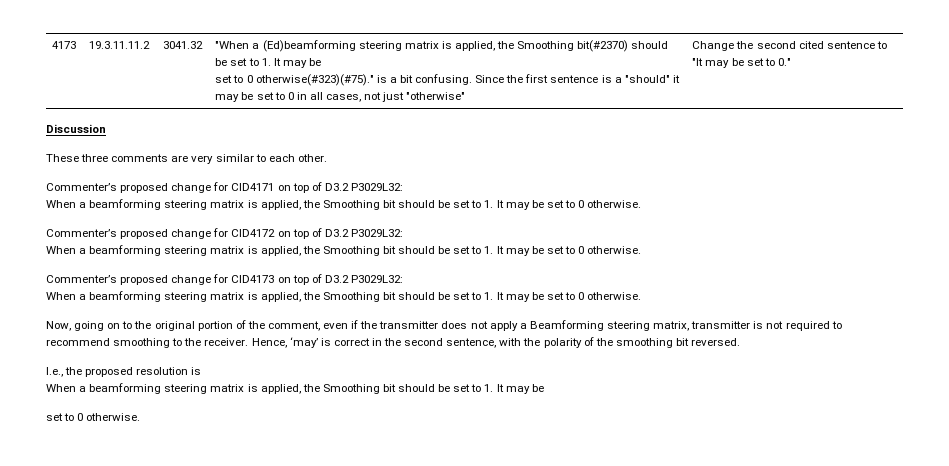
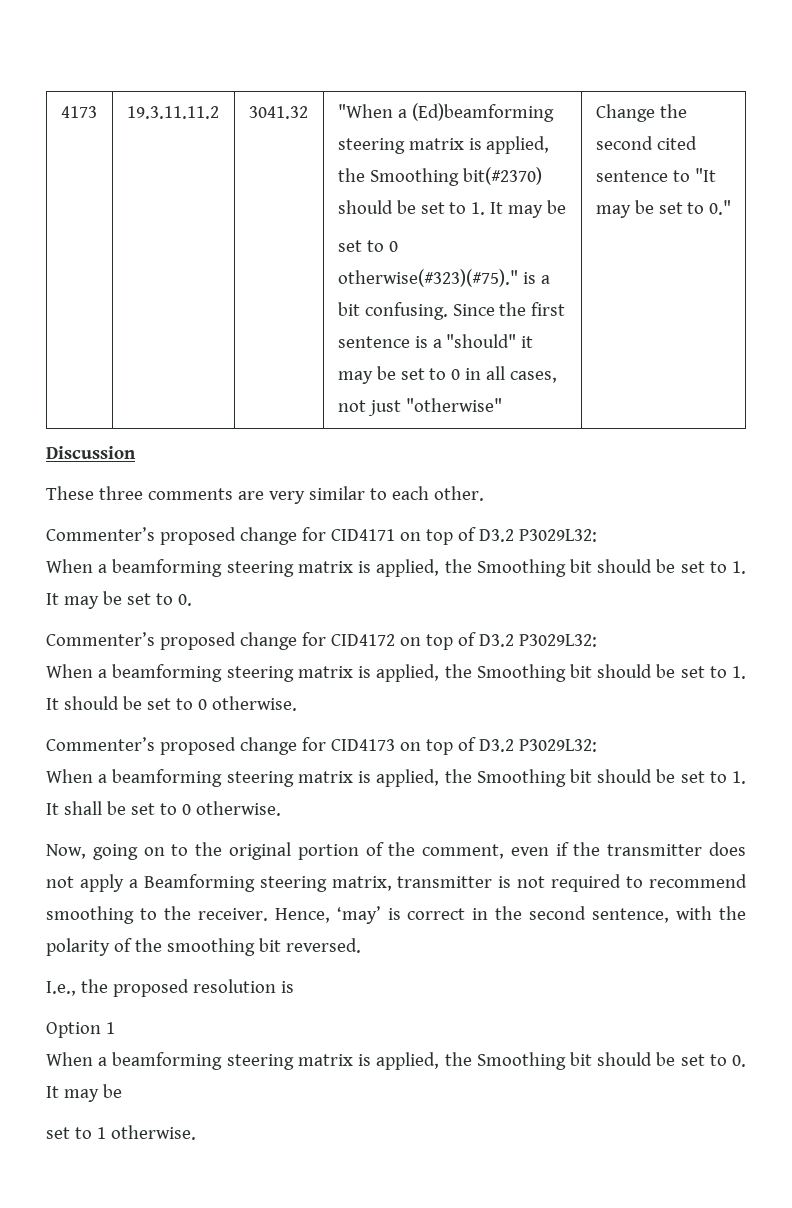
[578,200,642,208] 0 otherwise. -> [177,594,192,606] 0.
[505,248,530,256] may -> [63,696,119,710] should
[505,294,530,302] may -> [63,801,102,815] shall
(202, 371) none -> [46,1022,115,1038] // Option 1
[484,384,544,394] [46,413,84,421] 1. It may be // set to 0 -> [731,1055,746,1067] [46,1084,122,1102] [46,1127,106,1139] 0. It may be // set to 1

